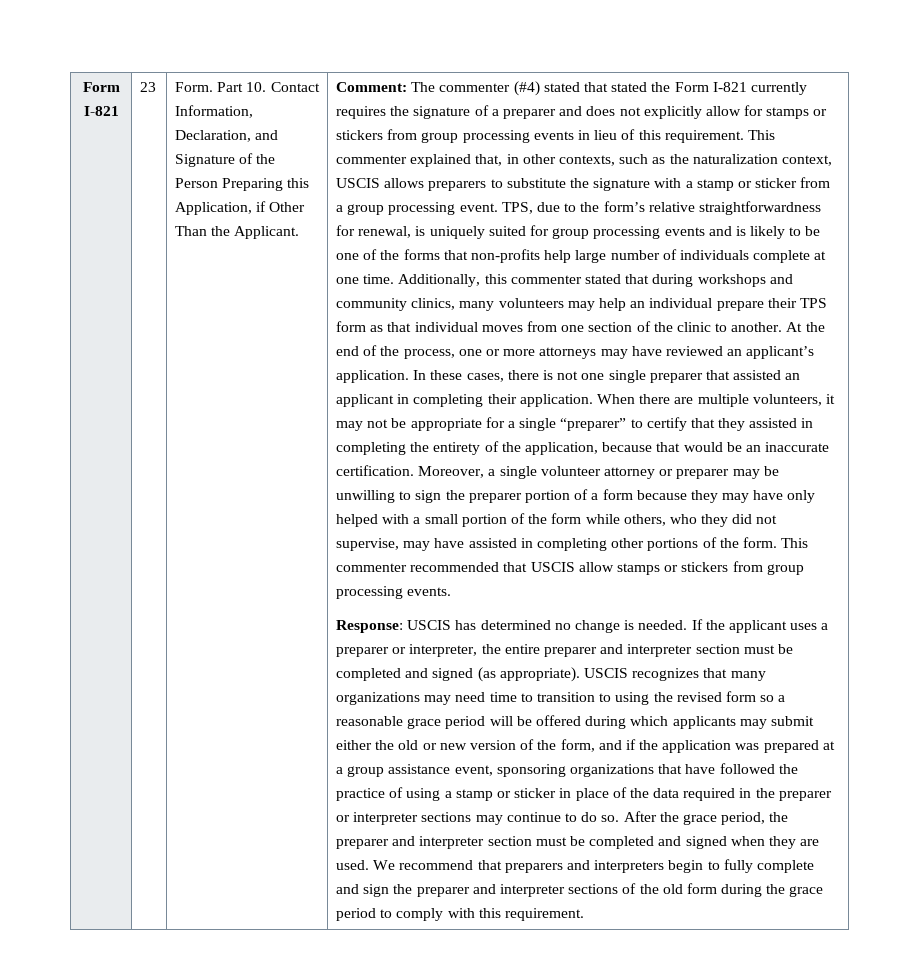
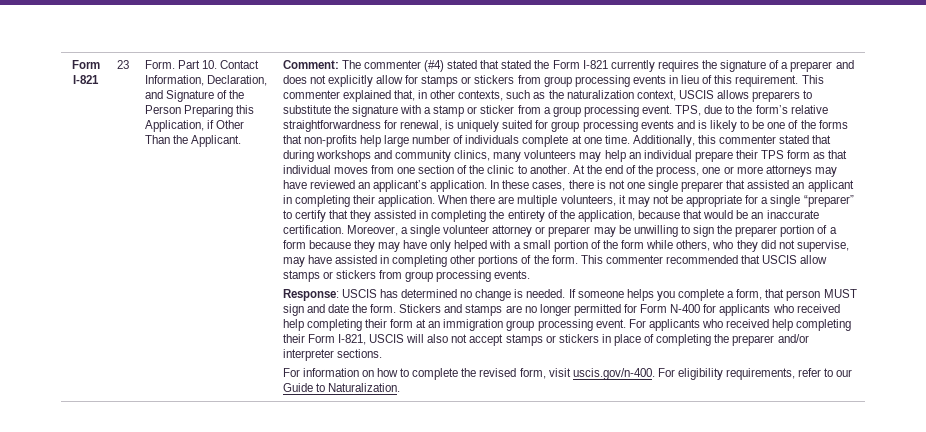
[705,620,829,633] [336,644,793,657] [336,667,766,682] [336,691,786,705] [336,715,814,729] [336,739,835,753] [336,763,798,777] [336,787,832,801] [336,811,789,825] [336,836,820,849] [336,859,814,873] [336,883,824,897] [336,908,584,921] the applicant uses a preparer or interpreter, the entire preparer and interpreter section must be completed and signed (as appropriate). USCIS recognizes that many organizations may need time to transition to using the revised form so a reasonable grace period will be offered during which applicants may submit either the old or new version of the form, and if the application was prepared at a group assistance event, sponsoring organizations that have followed the practice of using a stamp or sticker in place of the data required in the preparer or interpreter sections may continue to do so. After the grace period, the preparer and interpreter section must be completed and signed when they are used. We recommend that preparers and interpreters begin to fully complete and sign the preparer and interpreter sections of the old form during the grace period to comply with this requirement. -> [577,289,857,301] [282,304,840,316] [282,319,852,331] [282,334,809,346] [282,349,382,361] [282,368,853,380] [282,383,400,392] someone helps you complete a form, that person MUST sign and date the form. Stickers and stamps are no longer permitted for Form N-400 for applicants who received help completing their form at an immigration group processing event. For applicants who received help completing their Form I-821, USCIS will also not accept stamps or stickers in place of completing the preparer and/or interpreter sections. // For information on how to complete the revised form, visit uscis.gov/n-400. For eligibility requirements, refer to our Guide to Naturalization.

